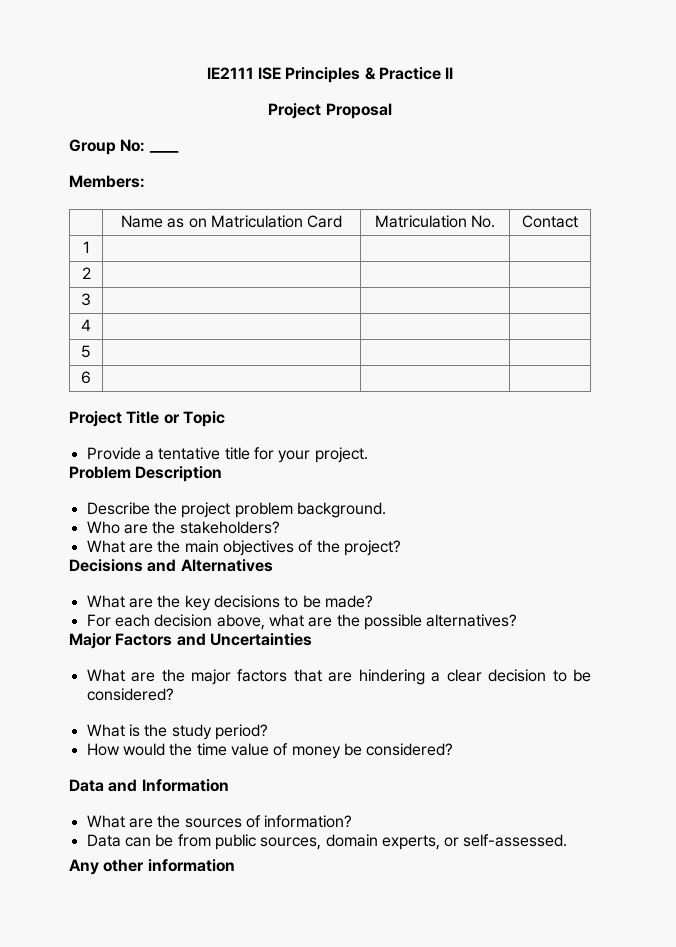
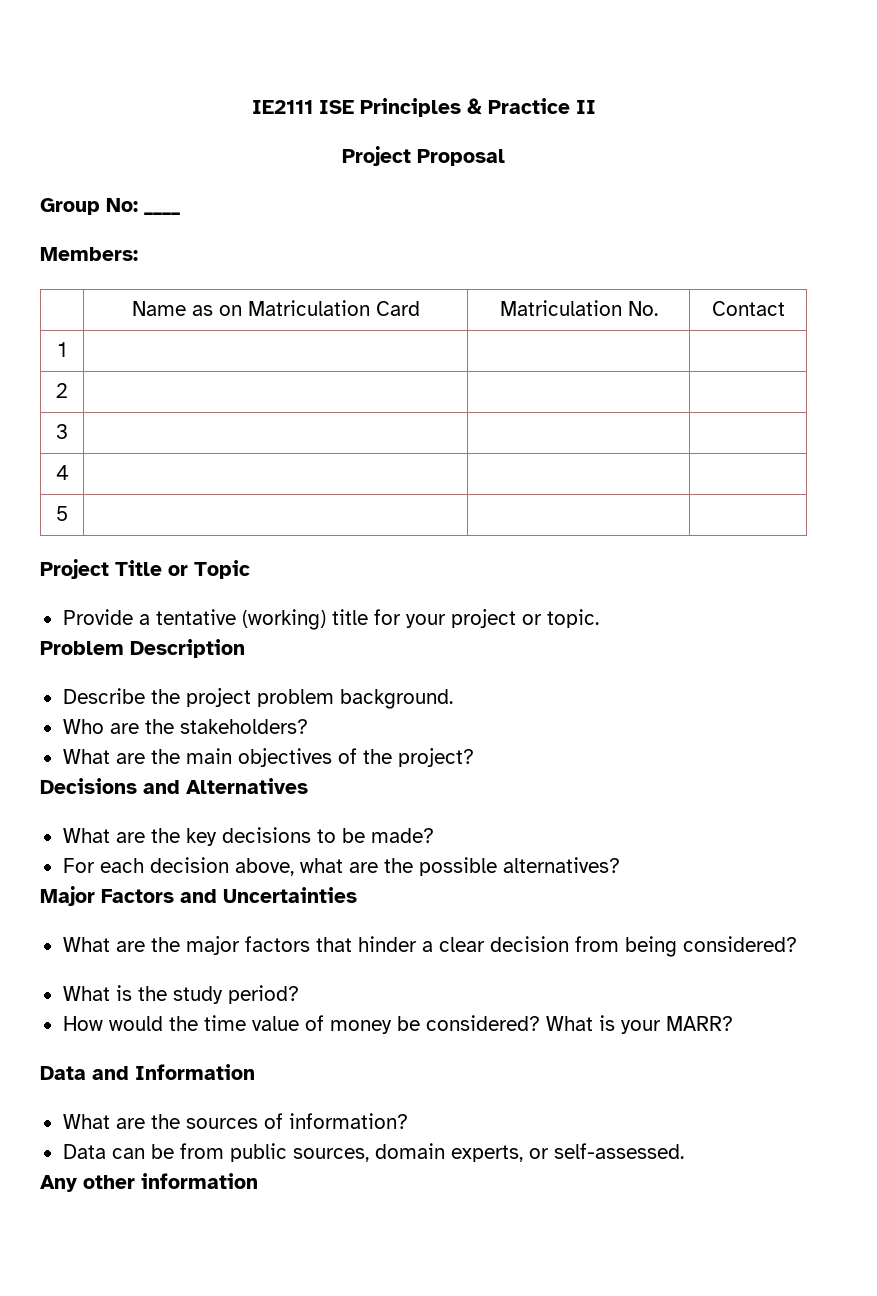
[81,371,91,384] // 6 | | | -> (68, 513) none
(221, 453) none -> [241,609,326,630] (working)
[314,447,368,463] project. -> [450,609,599,628] project or topic.
[328,669,425,685] are hindering -> [357,936,417,952] hinder
[552,669,591,682] to be -> [574,936,677,957] from being
(454, 749) none -> [545,1015,733,1034] What is your MARR?

